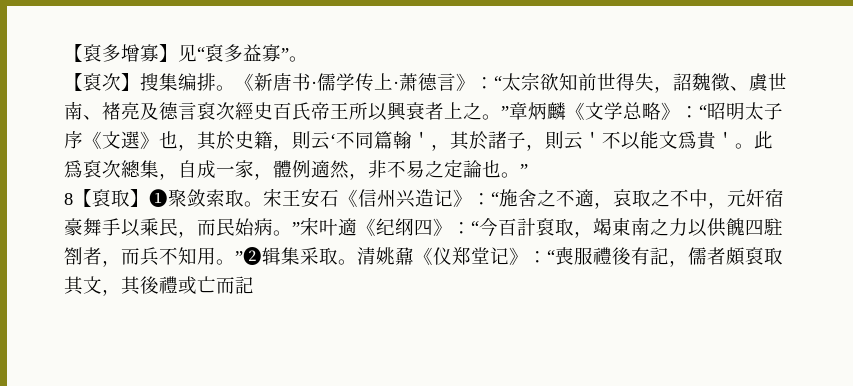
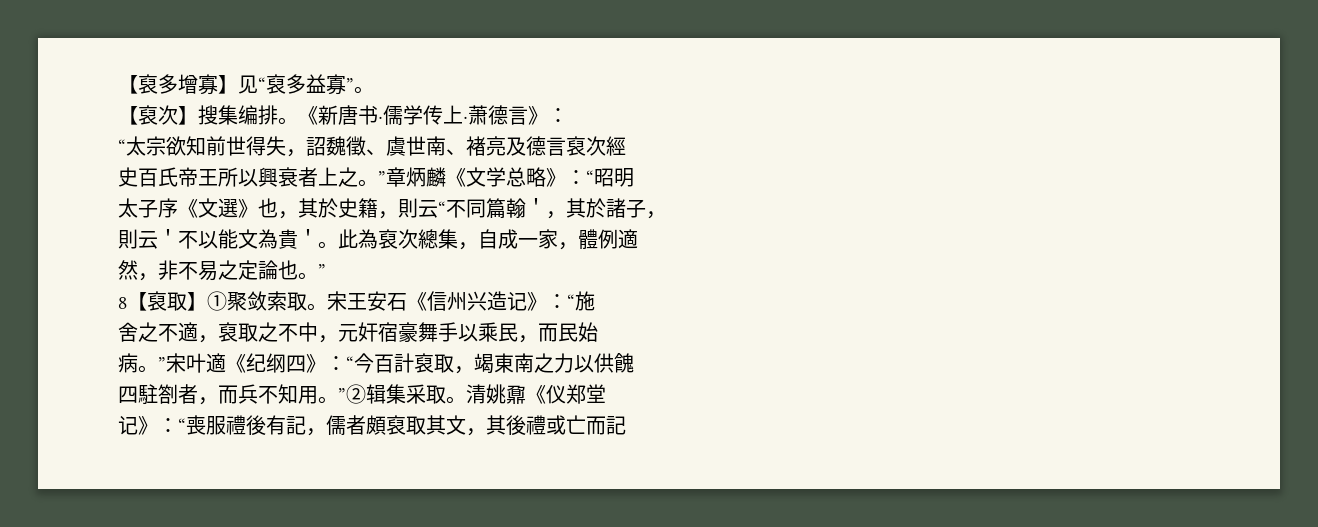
(494, 83) none -> (568, 115) //
(254, 111) none -> (626, 146) //
(745, 111) none -> (634, 177) //
[330,134,336,147] ‘ -> [438,201,446,216] “
(545, 147) none -> (666, 215) //
[678,131,697,149] 爲 -> [258,229,278,249] 為
[64,160,83,178] 爲 -> [358,229,378,249] 為
(330, 169) none -> (638, 239) //
[149,189,168,207] ❶ -> [207,291,227,311] ①
(518, 198) none -> (595, 301) //
[613,189,632,207] 哀 -> [218,322,238,342] 裒
(255, 227) none -> (598, 332) //
(745, 227) none -> (634, 363) //
[235,247,262,265] ”❷ -> [338,384,366,404] ”②
(490, 255) none -> (606, 393) //

